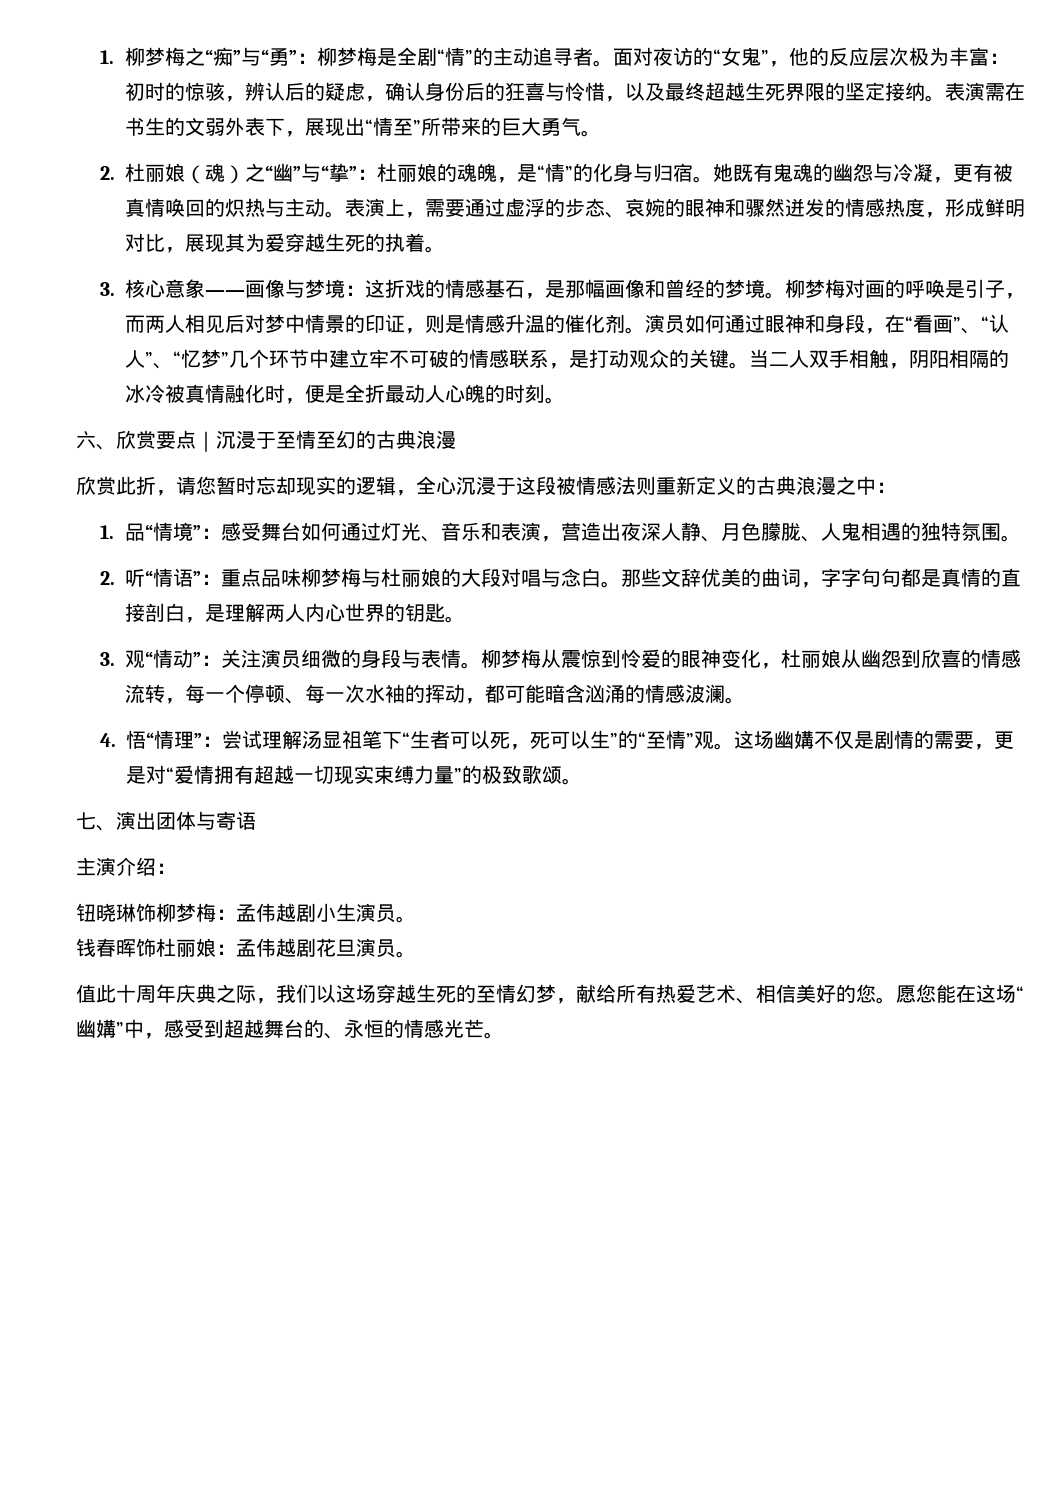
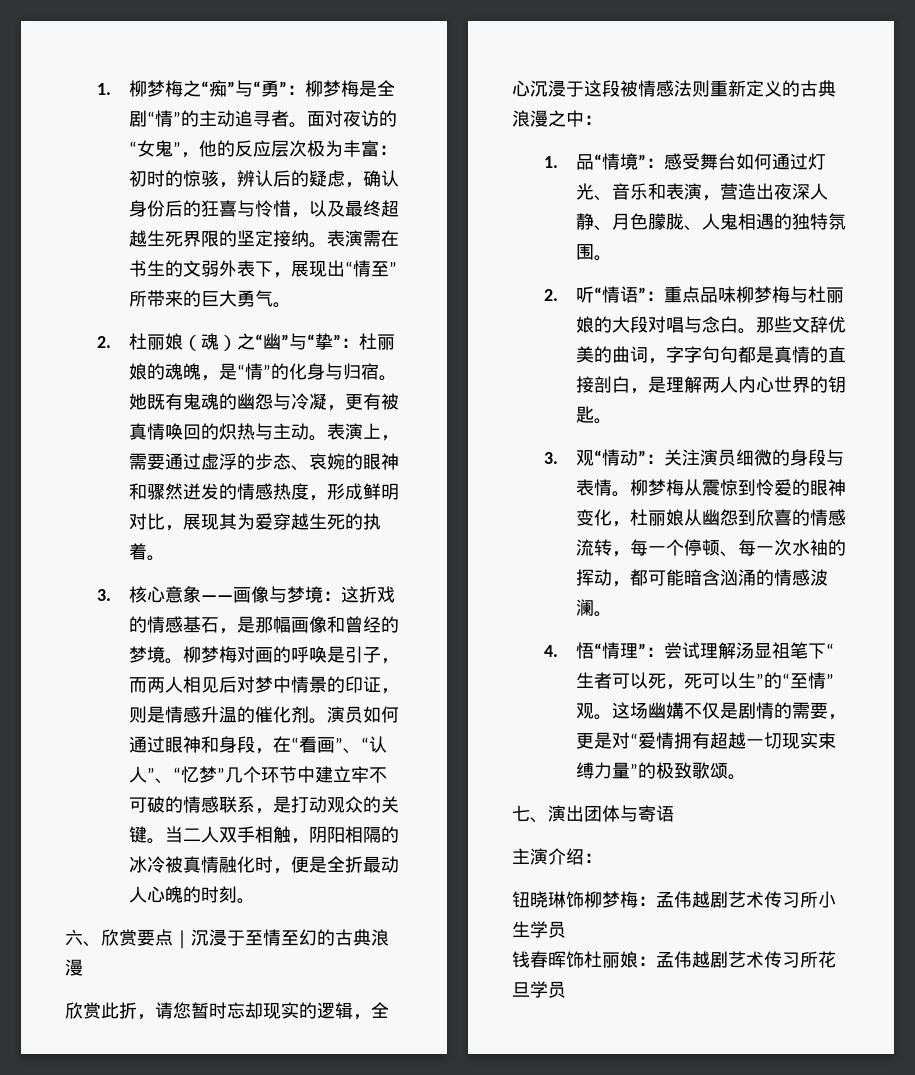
[316,903,416,923] 小生演员。 -> [728,891,836,908] [512,921,566,938] 艺术传习所小生学员
[316,938,416,958] [76,984,1024,1004] [76,1019,504,1039] 花旦演员。 // 值此十周年庆典之际，我们以这场穿越生死的至情幻梦，献给所有热爱艺术、相信美好的您。愿您能在这场“幽媾”中，感受到超越舞台的、永恒的情感光芒。 -> [728,951,836,968] [512,981,566,998] 艺术传习所花旦学员

